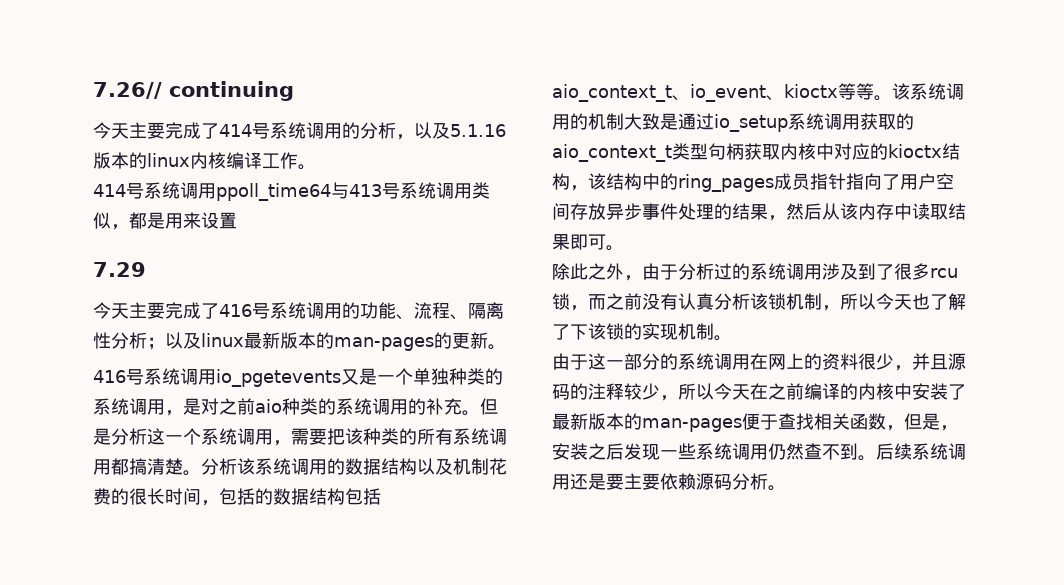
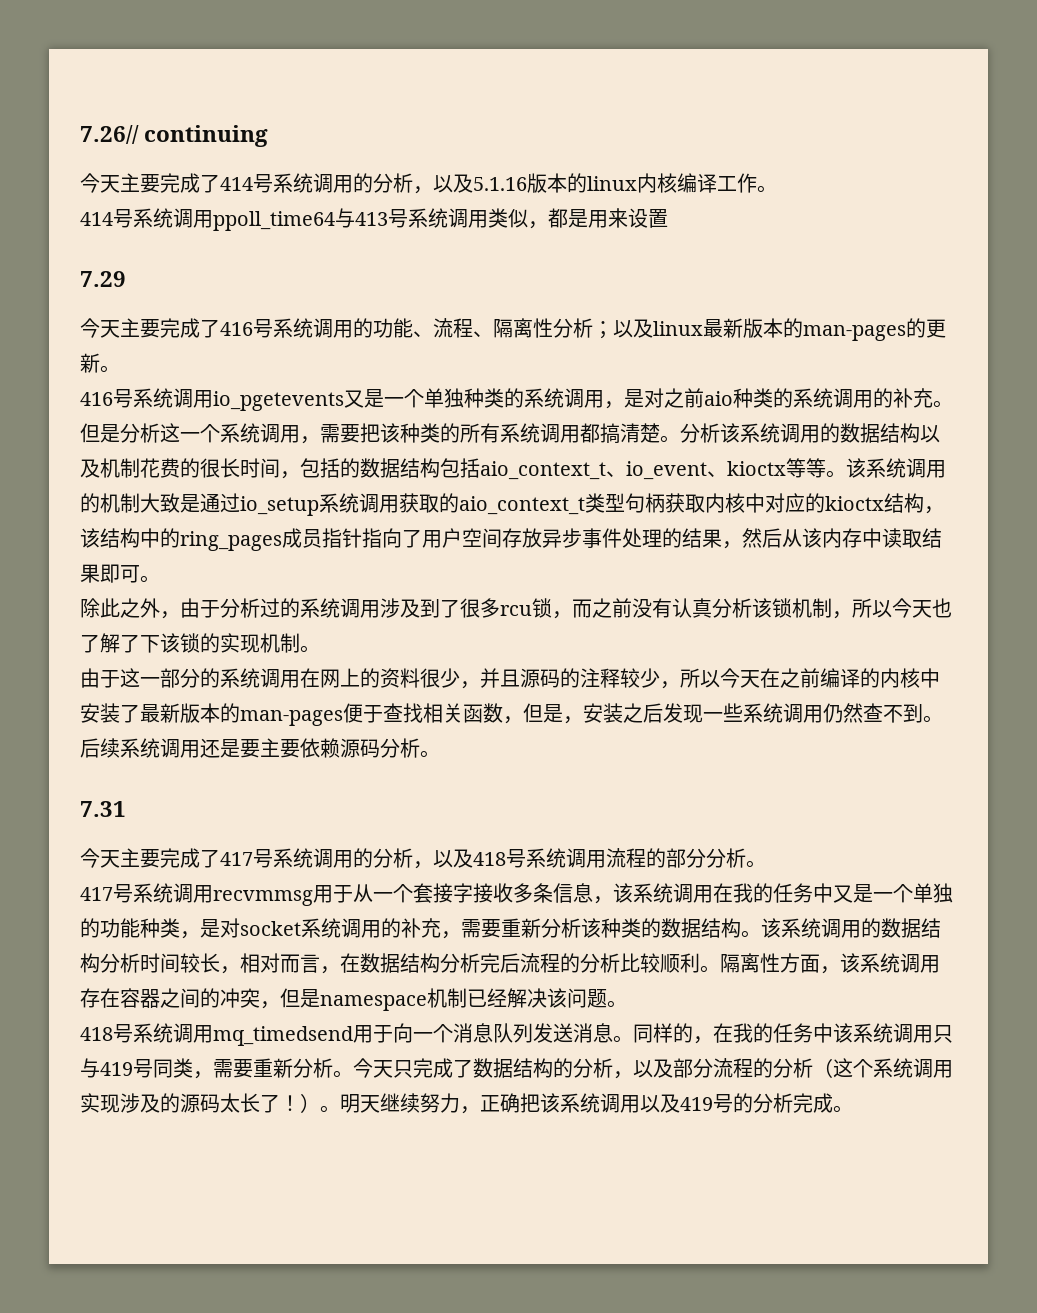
(786, 488) none -> [80,801,126,817] [80,848,766,869] [80,883,953,906] [80,918,941,939] [80,953,940,974] [80,988,627,1011] [80,1023,953,1046] [80,1058,953,1079] [80,1093,853,1114] // 7.31 // 今天主要完成了417号系统调用的分析，以及418号系统调用流程的部分分析。 // 417号系统调用recvmmsg用于从一个套接字接收多条信息，该系统调用在我的任务中又是一个单独的功能种类，是对socket系统调用的补充，需要重新分析该种类的数据结构。该系统调用的数据结构分析时间较长，相对而言，在数据结构分析完后流程的分析比较顺利。隔离性方面，该系统调用存在容器之间的冲突，但是namespace机制已经解决该问题。 // 418号系统调用mq_timedsend用于向一个消息队列发送消息。同样的，在我的任务中该系统调用只与419号同类，需要重新分析。今天只完成了数据结构的分析，以及部分流程的分析（这个系统调用实现涉及的源码太长了！）。明天继续努力，正确把该系统调用以及419号的分析完成。

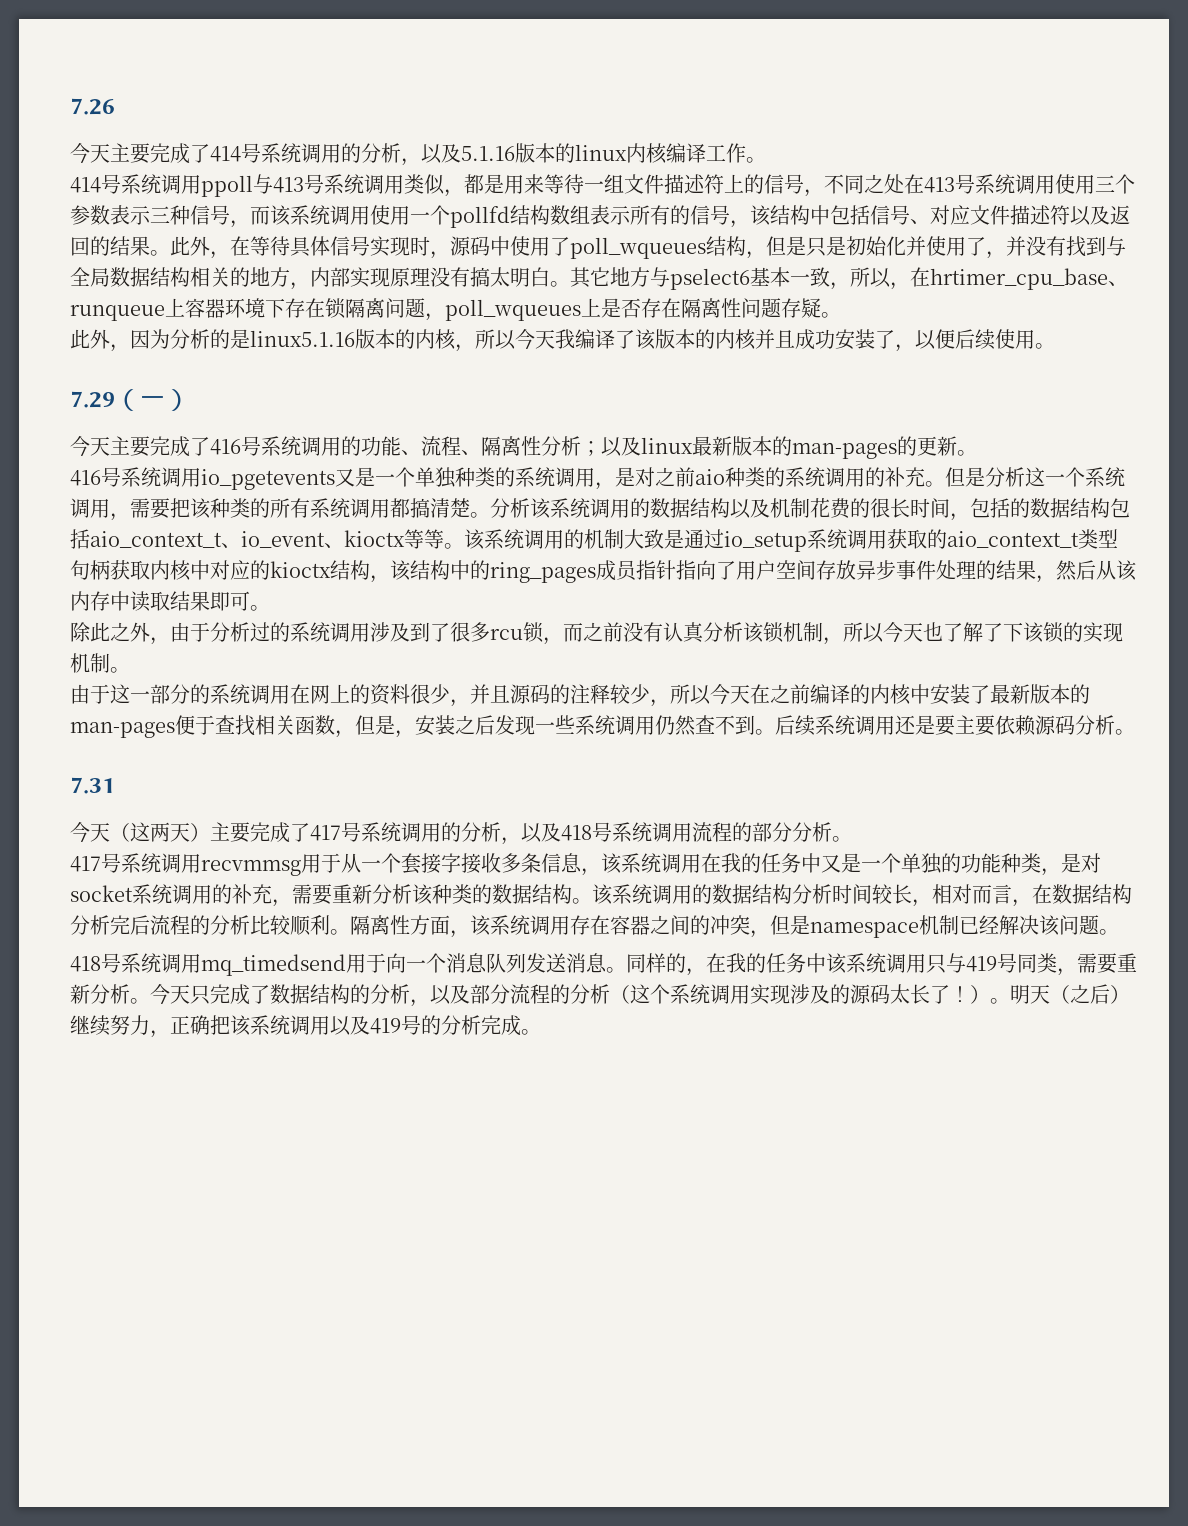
[80,125,269,147] 7.26// continuing -> [70,98,115,115] 7.26
[213,211,335,231] ppoll_time64 -> [201,175,253,197] ppoll
[628,208,668,228] 设置 -> [544,174,1135,197] [70,205,1130,228] [70,236,1126,259] [70,267,1128,290] [70,298,841,321] [70,329,1055,352] 等待一组文件描述符上的信号，不同之处在413号系统调用使用三个参数表示三种信号，而该系统调用使用一个pollfd结构数组表示所有的信号，该结构中包括信号、对应文件描述符以及返回的结果。此外，在等待具体信号实现时，源码中使用了poll_wqueues结构，但是只是初始化并使用了，并没有找到与全局数据结构相关的地方，内部实现原理没有搞太明白。其它地方与pselect6基本一致，所以，在hrtimer_cpu_base、runqueue上容器环境下存在锁隔离问题，poll_wqueues上是否存在隔离性问题存疑。 // 此外，因为分析的是linux5.1.16版本的内核，所以今天我编译了该版本的内核并且成功安装了，以便后续使用。
(126, 279) none -> [115,389,190,411] （一）
(120, 859) none -> [110,822,210,842] （这两天）
(380, 1104) none -> [1050,984,1130,1004] （之后）

